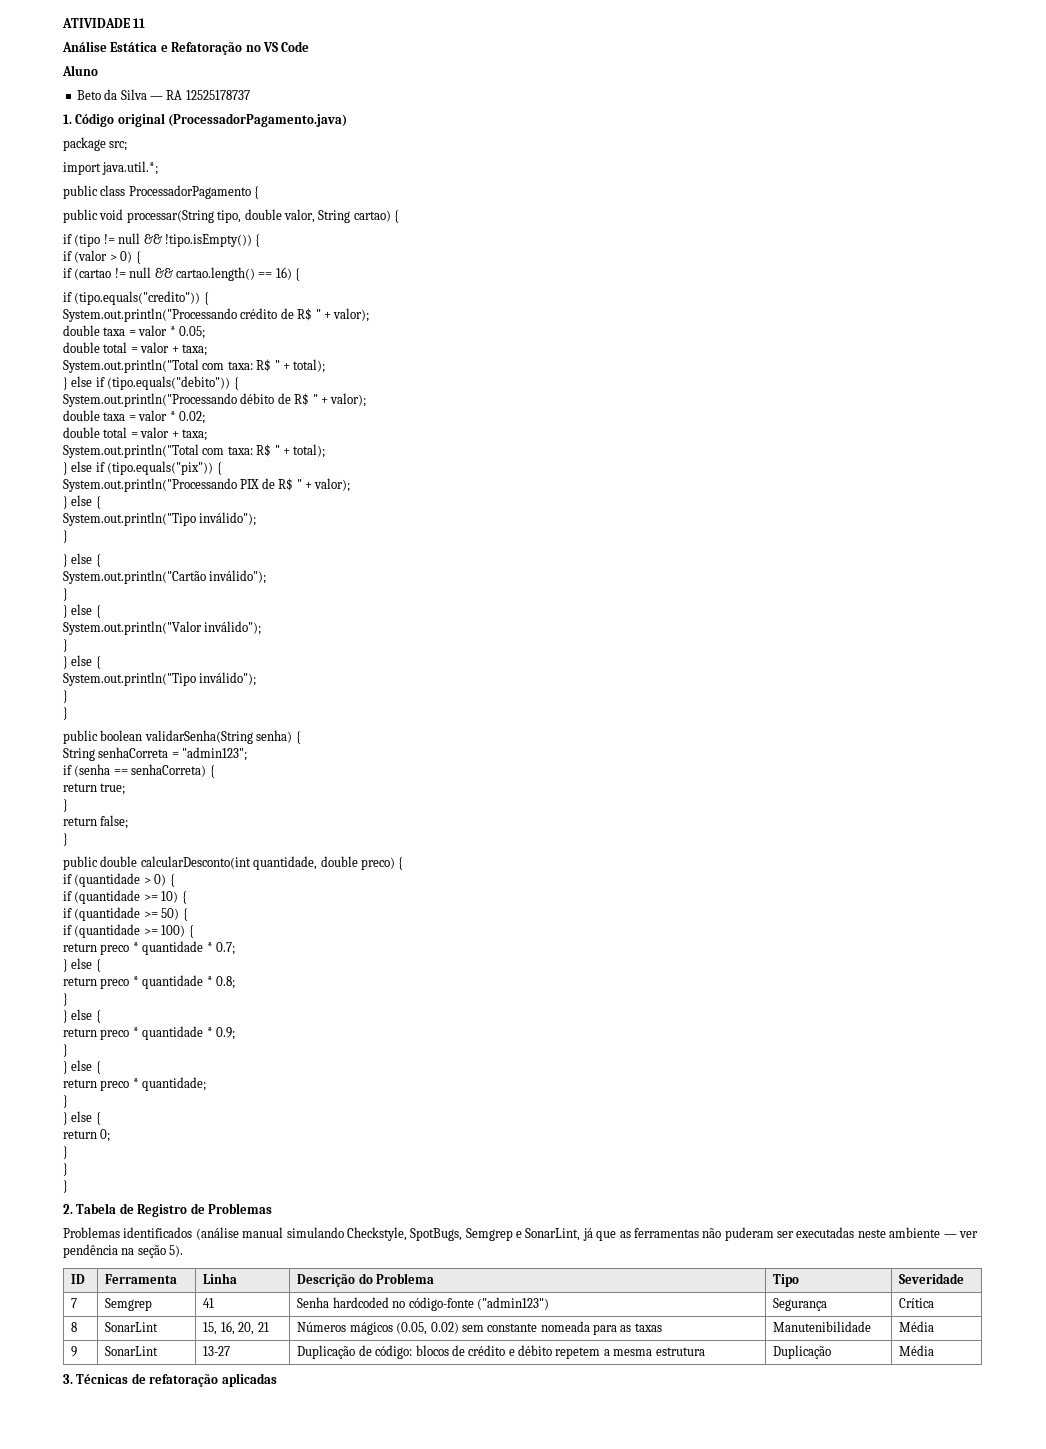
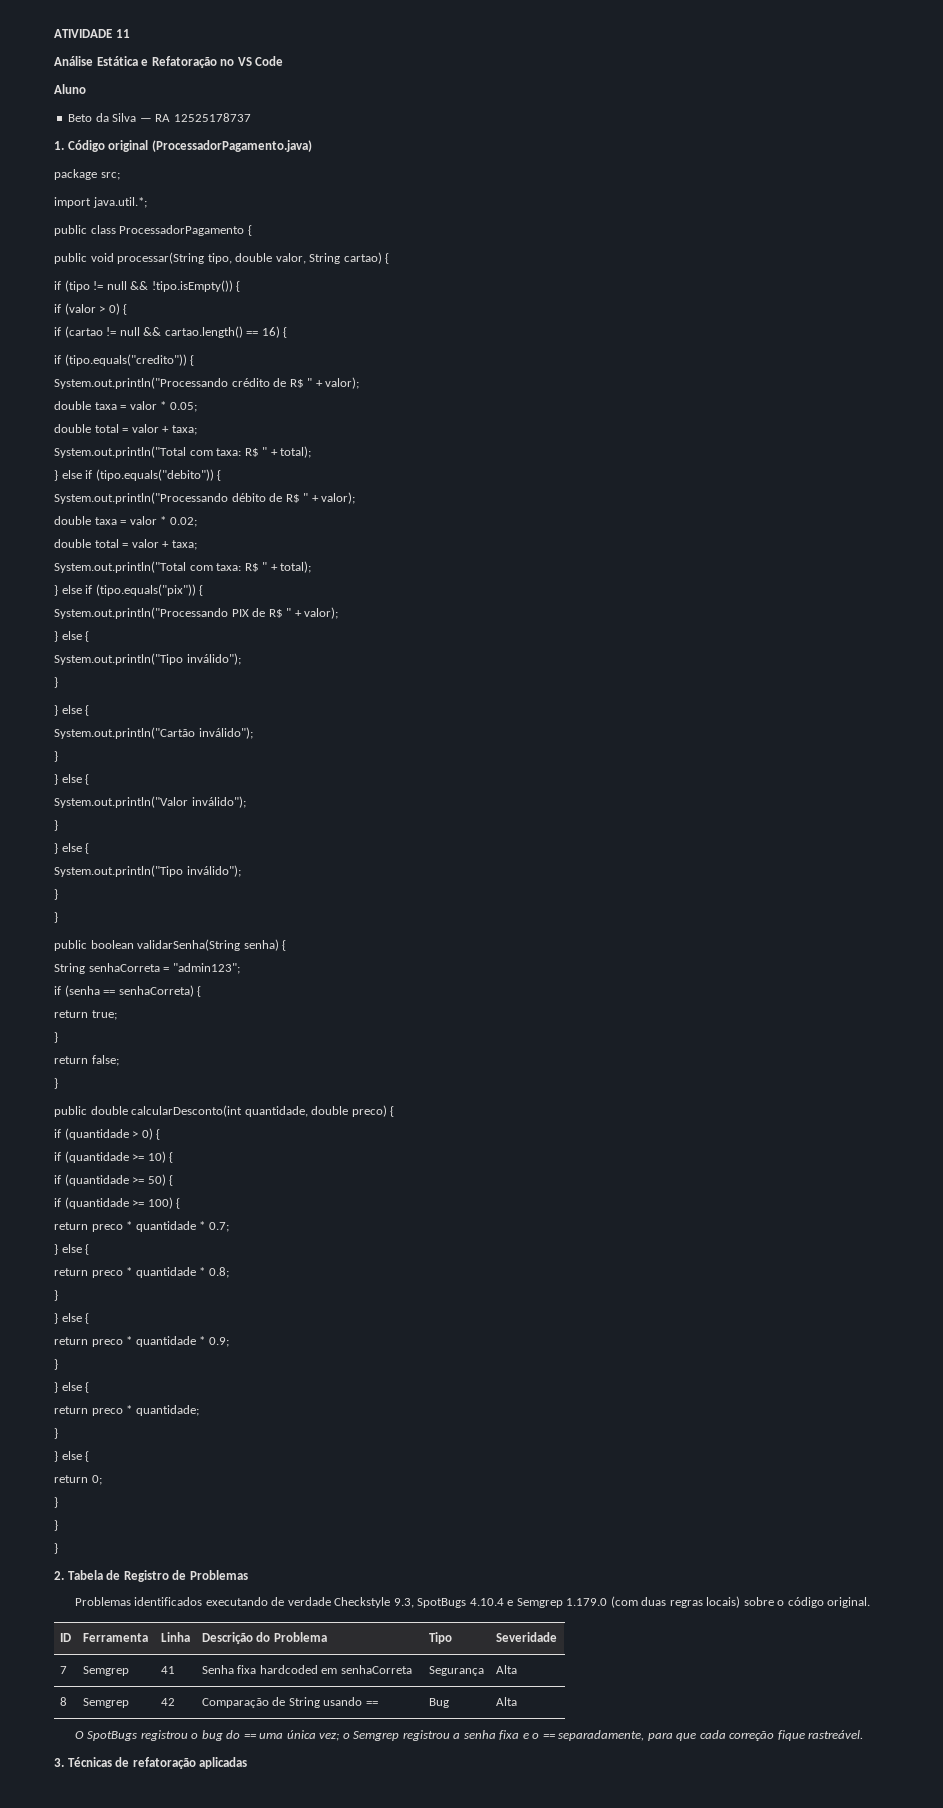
[195,1227,978,1241] [63,1244,184,1258] (análise manual simulando Checkstyle, SpotBugs, Semgrep e SonarLint, já que as ferramentas não puderam ser executadas neste ambiente — ver pendência na seção 5). -> [205,1596,871,1608] executando de verdade Checkstyle 9.3, SpotBugs 4.10.4 e Semgrep 1.179.0 (com duas regras locais) sobre o código original.
[332,1297,549,1311] hardcoded no código-fonte ("admin123") -> [237,1665,412,1674] fixa hardcoded em senhaCorreta
[899,1298,935,1308] Crítica -> [495,1665,517,1674] Alta
[105,1322,159,1332] [203,1321,269,1335] [297,1321,662,1335] [773,1321,872,1332] [899,1321,935,1332] [71,1346,78,1357] [105,1346,159,1356] [203,1346,231,1356] [297,1345,705,1359] [773,1345,832,1359] [899,1345,935,1356] SonarLint | 15, 16, 20, 21 | Números mágicos (0.05, 0.02) sem constante nomeada para as taxas | Manutenibilidade | Média // 9 | SonarLint | 13-27 | Duplicação de código: blocos de crédito e débito repetem a mesma estrutura | Duplicação | Média -> [82,1698,129,1708] [160,1698,175,1706] [201,1697,378,1708] [428,1698,449,1708] [495,1697,517,1706] [74,1730,864,1741] Semgrep | 42 | Comparação de String usando == | Bug | Alta // O SpotBugs registrou o bug do == uma única vez; o Semgrep registrou a senha fixa e o == separadamente, para que cada correção fique rastreável.

